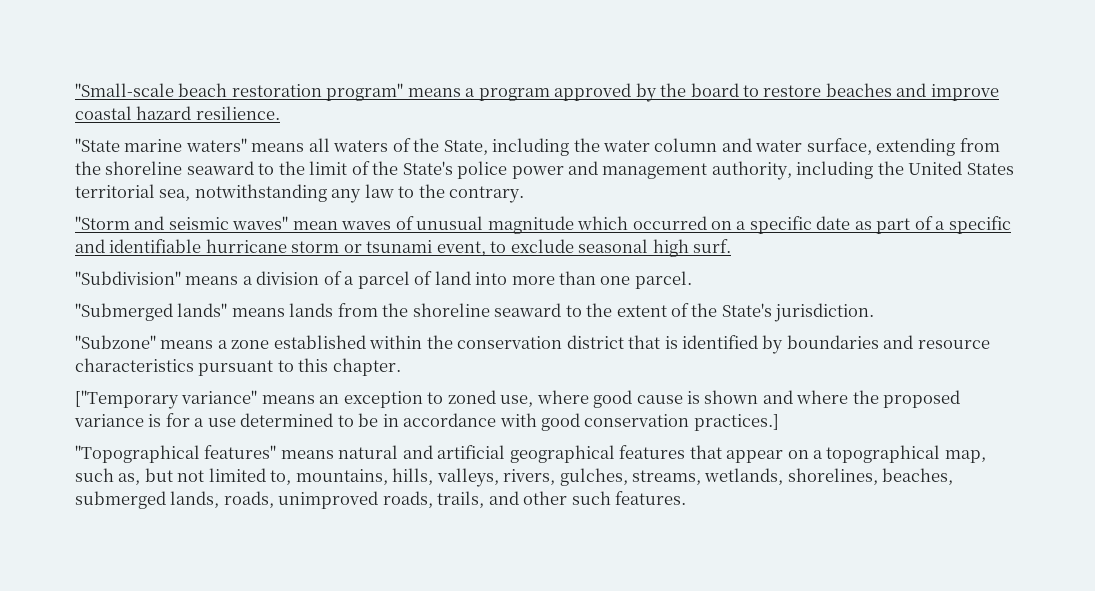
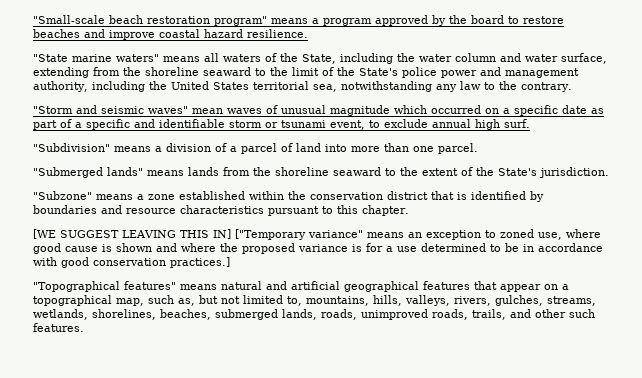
[205,239,287,253] hurricane -> (225, 123) none
[578,239,649,253] seasonal -> [432,119,471,128] annual
(401, 367) none -> [33,229,231,239] [WE SUGGEST LEAVING THIS IN]

